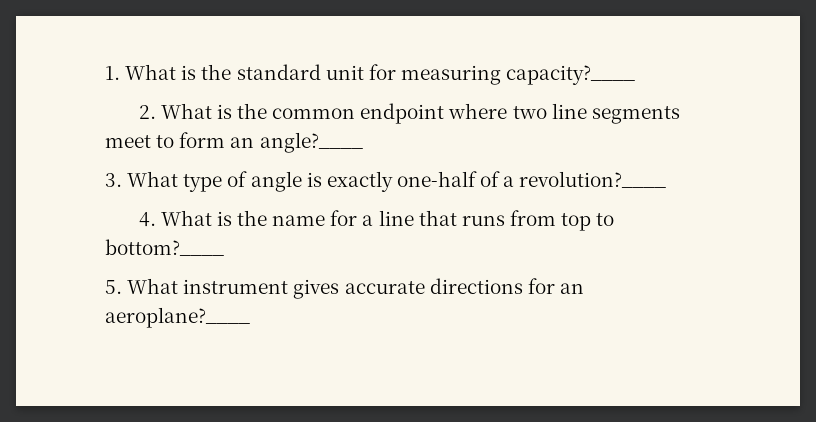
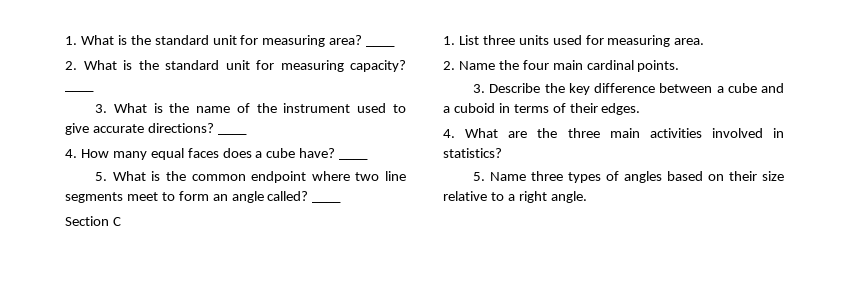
[506,65,636,85] capacity?____ -> [329,35,363,45] [366,45,396,47] area? ____
(268, 111) none -> [165,60,406,72] [65,90,94,92] [95,103,406,113] [65,123,214,135] [217,133,247,135] [65,148,336,160] [339,158,369,160] [95,171,186,181] standard unit for measuring capacity? ____ // 3. What is the name of the instrument used to give accurate directions? ____ // 4. How many equal faces does a cube have? ____ // 5. What is the
[259,132,363,153] [105,171,667,192] [138,210,615,231] [105,239,224,256] [105,278,584,299] [105,307,250,328] angle?____ // 3. What type of angle is exactly one-half of a revolution?____ // 4. What is the name for a line that runs from top to bottom?____ // 5. What instrument gives accurate directions for an aeroplane?____ -> [231,191,309,203] [312,201,342,203] [65,216,121,226] [443,35,705,47] [443,60,680,72] [473,83,784,95] [443,103,641,115] [443,128,784,138] [443,148,502,158] [473,171,784,183] [443,191,587,203] angle called? ____ // Section C // 1. List three units used for measuring area. // 2. Name the four main cardinal points. // 3. Describe the key difference between a cube and a cuboid in terms of their edges. // 4. What are the three main activities involved in statistics? // 5. Name three types of angles based on their size relative to a right angle.

